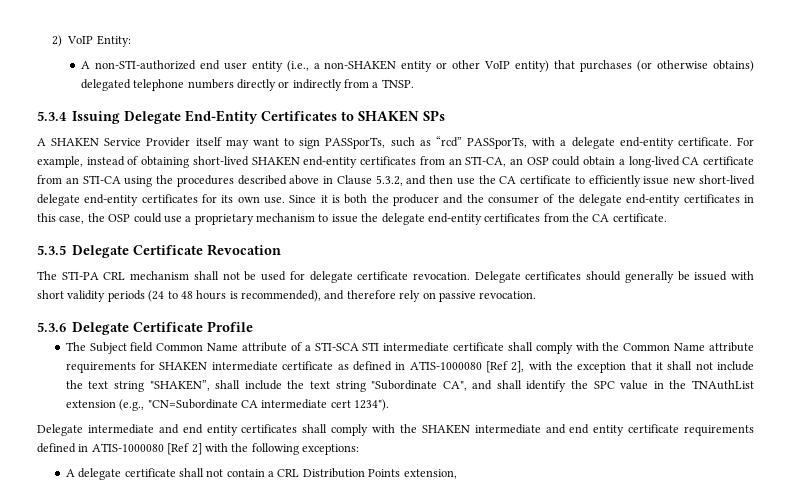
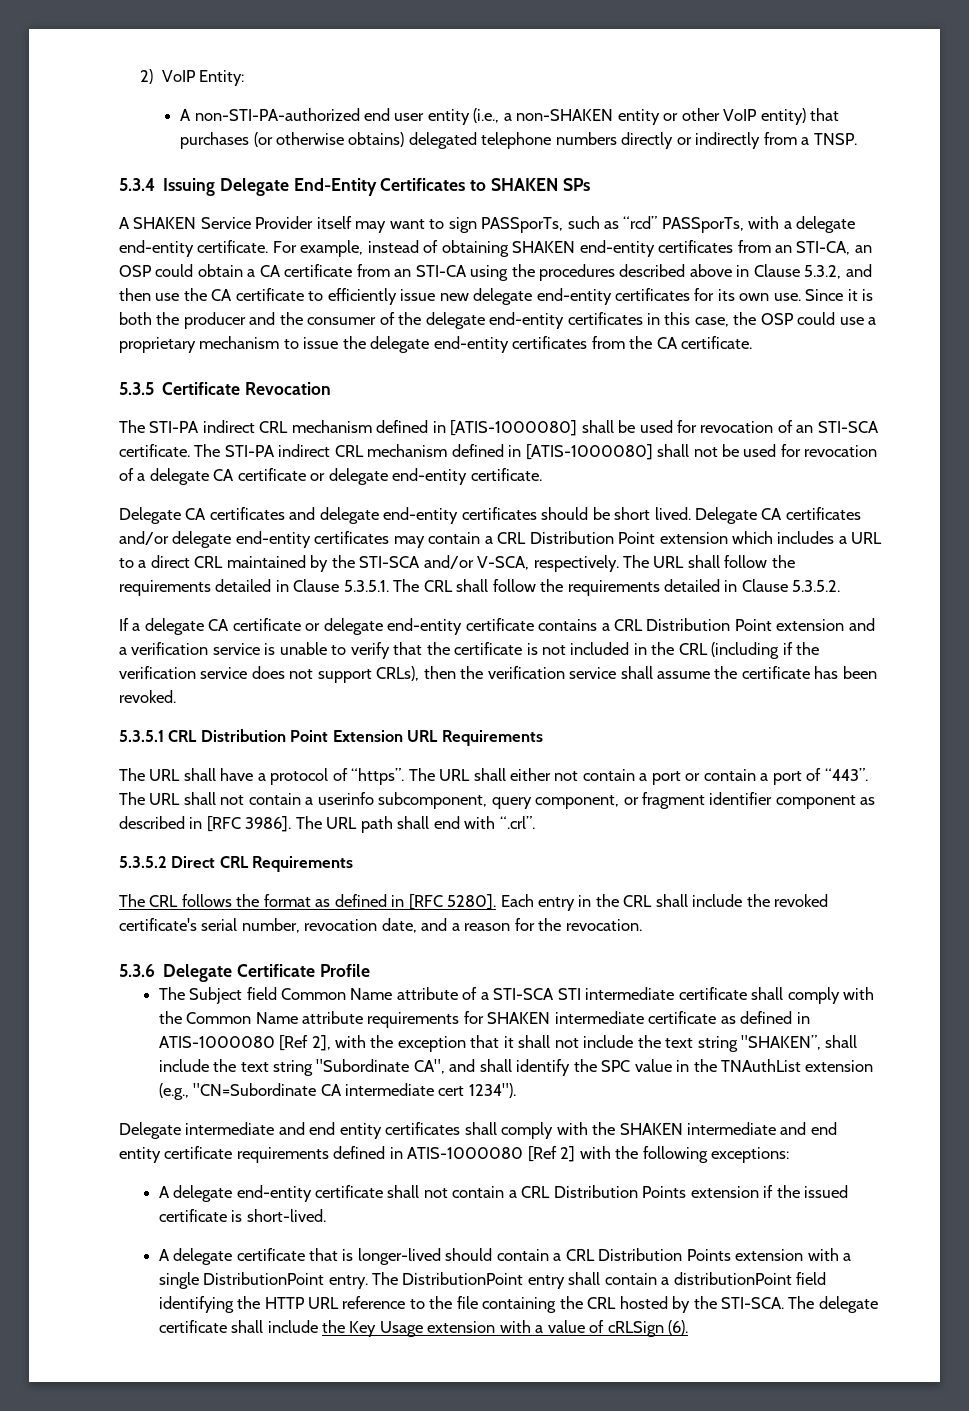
[94,60,196,70] non-STI-authorized -> [194,108,360,121] non-STI-PA-authorized
[192,156,249,166] short-lived -> (509, 248) none
[628,156,680,168] long-lived -> (256, 273) none
[699,175,756,185] short-lived -> (469, 297) none
[72,245,130,258] Delegate -> (154, 388) none
[103,271,190,280] CRL mechanism -> [202,420,879,436] [119,444,653,460] indirect CRL mechanism defined in [ATIS-1000080] shall be used for revocation of an STI-SCA certificate. The STI-PA indirect CRL mechanism defined in [ATIS-1000080]
[309,271,754,283] [37,290,476,302] delegate certificate revocation. Delegate certificates should generally be issued with short validity periods (24 to 48 hours is recommended), and therefore rely on passive -> [804,445,878,457] [119,468,542,485] [119,507,861,524] [119,531,883,548] [119,555,795,572] [119,579,841,596] [119,618,875,635] [119,642,820,659] [119,666,877,683] [119,690,176,703] [119,729,543,746] [119,768,868,785] [119,792,876,809] [119,816,535,833] [119,856,354,872] [119,894,829,911] [119,918,562,933] revocation of a delegate CA certificate or delegate end-entity certificate. // Delegate CA certificates and delegate end-entity certificates should be short lived. Delegate CA certificates and/or delegate end-entity certificates may contain a CRL Distribution Point extension which includes a URL to a direct CRL maintained by the STI-SCA and/or V-SCA, respectively. The URL shall follow the requirements detailed in Clause 5.3.5.1. The CRL shall follow the requirements detailed in Clause 5.3.5.2. // If a delegate CA certificate or delegate end-entity certificate contains a CRL Distribution Point extension and a verification service is unable to verify that the certificate is not included in the CRL (including if the verification service does not support CRLs), then the verification service shall assume the certificate has been revoked. // 5.3.5.1 CRL Distribution Point Extension URL Requirements // The URL shall have a protocol of “https”. The URL shall either not contain a port or contain a port of “443”. The URL shall not contain a userinfo subcomponent, query component, or fragment identifier component as described in [RFC 3986]. The URL path shall end with “.crl”. // 5.3.5.2 Direct CRL Requirements // The CRL follows the format as defined in [RFC 5280]. Each entry in the CRL shall include the revoked certificate's serial number, revocation date, and a reason for the
(122, 474) none -> [236,1185,312,1202] end-entity
[403,469,457,479] extension, -> [690,1185,848,1198] [158,1209,326,1222] [158,1248,851,1265] [158,1272,827,1289] [158,1296,878,1313] [158,1320,689,1337] extension if the issued certificate is short-lived. // A delegate certificate that is longer-lived should contain a CRL Distribution Points extension with a single DistributionPoint entry. The DistributionPoint entry shall contain a distributionPoint field identifying the HTTP URL reference to the file containing the CRL hosted by the STI-SCA. The delegate certificate shall include the Key Usage extension with a value of cRLSign (6).

